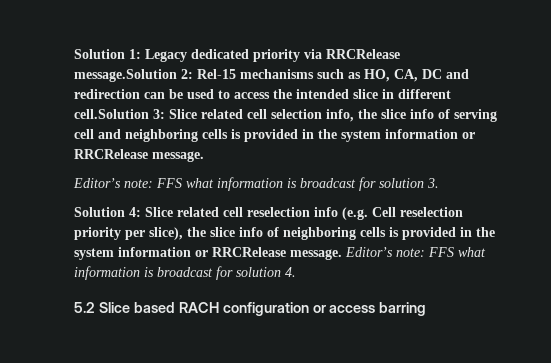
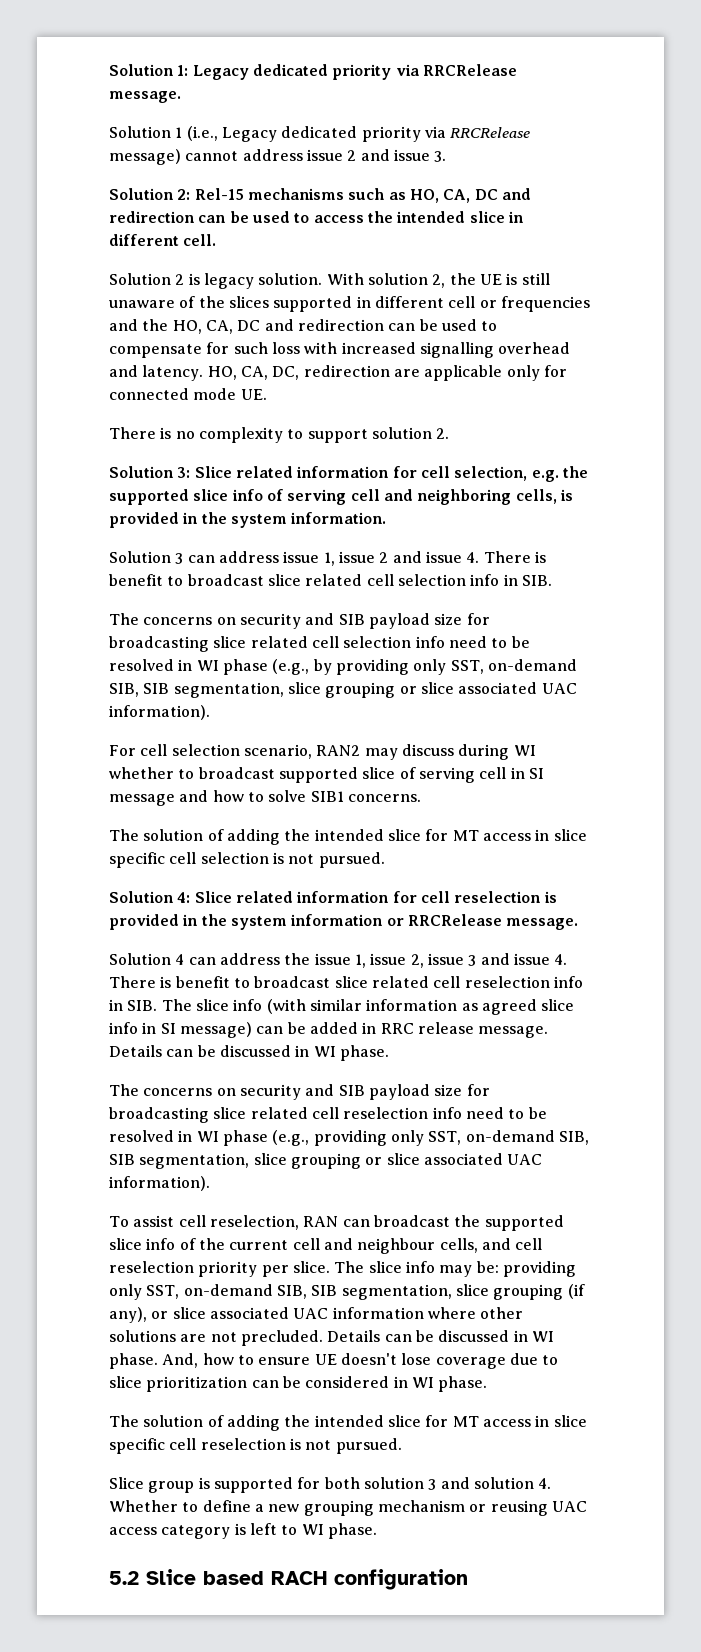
[74,69,177,82] message.Solution -> [109,91,181,103] [109,126,531,142] [109,149,447,165] [109,188,174,200] message. // Solution 1 (i.e., Legacy dedicated priority via RRCRelease message) cannot address issue 2 and issue 3. // Solution
[74,109,377,122] cell.Solution 3: Slice related cell selection info, the -> [183,234,217,246] [109,273,550,289] [109,296,590,312] [109,319,498,334] [109,342,571,358] [109,365,567,381] [109,388,267,400] [109,427,450,443] [109,466,588,482] [109,489,189,505] cell. // Solution 2 is legacy solution. With solution 2, the UE is still unaware of the slices supported in different cell or frequencies and the HO, CA, DC and redirection can be used to compensate for such loss with increased signalling overhead and latency. HO, CA, DC, redirection are applicable only for connected mode UE. // There is no complexity to support solution 2. // Solution 3: Slice related information for cell selection, e.g. the supported
[202,129,228,139] cells -> [515,489,573,504] [109,512,387,528] [109,551,546,566] [109,574,552,586] [109,613,490,629] [109,636,530,652] [109,659,577,675] [109,682,577,698] [109,705,210,720] [109,744,536,760] [109,767,544,783] [109,790,421,806] [109,829,587,845] [109,852,385,868] [109,891,542,903] cells, is provided in the system information. // Solution 3 can address issue 1, issue 2 and issue 4. There is benefit to broadcast slice related cell selection info in SIB. // The concerns on security and SIB payload size for broadcasting slice related cell selection info need to be resolved in WI phase (e.g., by providing only SST, on-demand SIB, SIB segmentation, slice grouping or slice associated UAC information). // For cell selection scenario, RAN2 may discuss during WI whether to broadcast supported slice of serving cell in SI message and how to solve SIB1 concerns. // The solution of adding the intended slice for MT access in slice specific cell selection is not pursued. // Solution 4: Slice related information for cell reselection
[73,177,439,191] [74,207,463,220] [74,227,495,240] [74,247,486,260] [74,266,296,280] Editor’s note: FFS what information is broadcast for solution 3. // Solution 4: Slice related cell reselection info (e.g. Cell reselection priority per slice), the slice info of neighboring cells is provided in the system information or RRCRelease message. Editor’s note: FFS what information is broadcast for solution 4. -> [109,953,568,968] [109,976,583,988] [109,999,575,1015] [109,1022,549,1038] [109,1045,389,1061] [109,1084,490,1100] [109,1107,547,1123] [109,1130,589,1146] [109,1153,543,1169] [109,1176,210,1191] [109,1215,564,1231] [109,1238,543,1254] [109,1261,576,1277] [109,1284,585,1300] [109,1307,524,1323] [109,1330,554,1346] [109,1353,559,1369] [109,1376,488,1392] [109,1415,587,1431] [109,1438,402,1454] [109,1477,552,1493] [109,1500,587,1516] [109,1523,377,1539] Solution 4 can address the issue 1, issue 2, issue 3 and issue 4. There is benefit to broadcast slice related cell reselection info in SIB. The slice info (with similar information as agreed slice info in SI message) can be added in RRC release message. Details can be discussed in WI phase. // The concerns on security and SIB payload size for broadcasting slice related cell reselection info need to be resolved in WI phase (e.g., providing only SST, on-demand SIB, SIB segmentation, slice grouping or slice associated UAC information). // To assist cell reselection, RAN can broadcast the supported slice info of the current cell and neighbour cells, and cell reselection priority per slice. The slice info may be: providing only SST, on-demand SIB, SIB segmentation, slice grouping (if any), or slice associated UAC information where other solutions are not precluded. Details can be discussed in WI phase. And, how to ensure UE doesn't lose coverage due to slice prioritization can be considered in WI phase. // The solution of adding the intended slice for MT access in slice specific cell reselection is not pursued. // Slice group is supported for both solution 3 and solution 4. Whether to define a new grouping mechanism or reusing UAC access category is left to WI phase.
[312,302,427,316] or access barring -> (468, 1579) none

